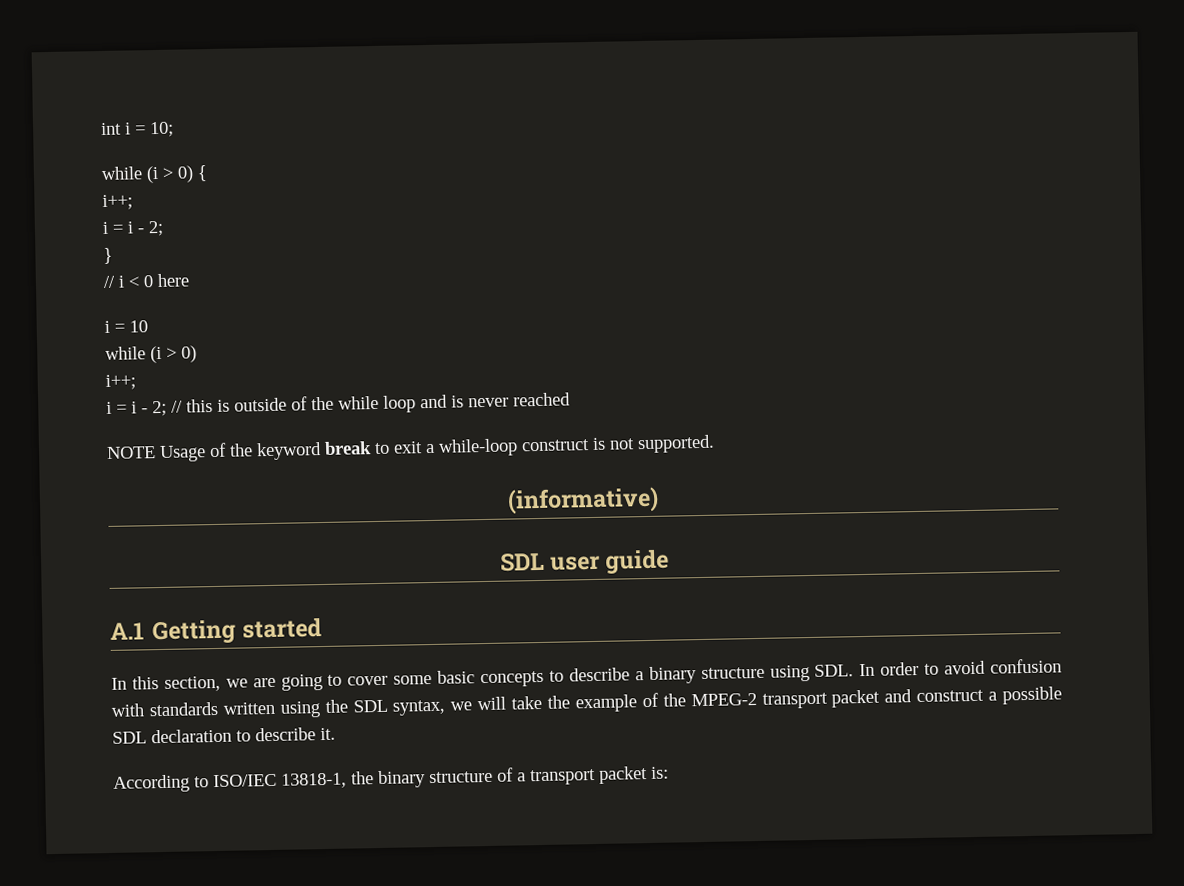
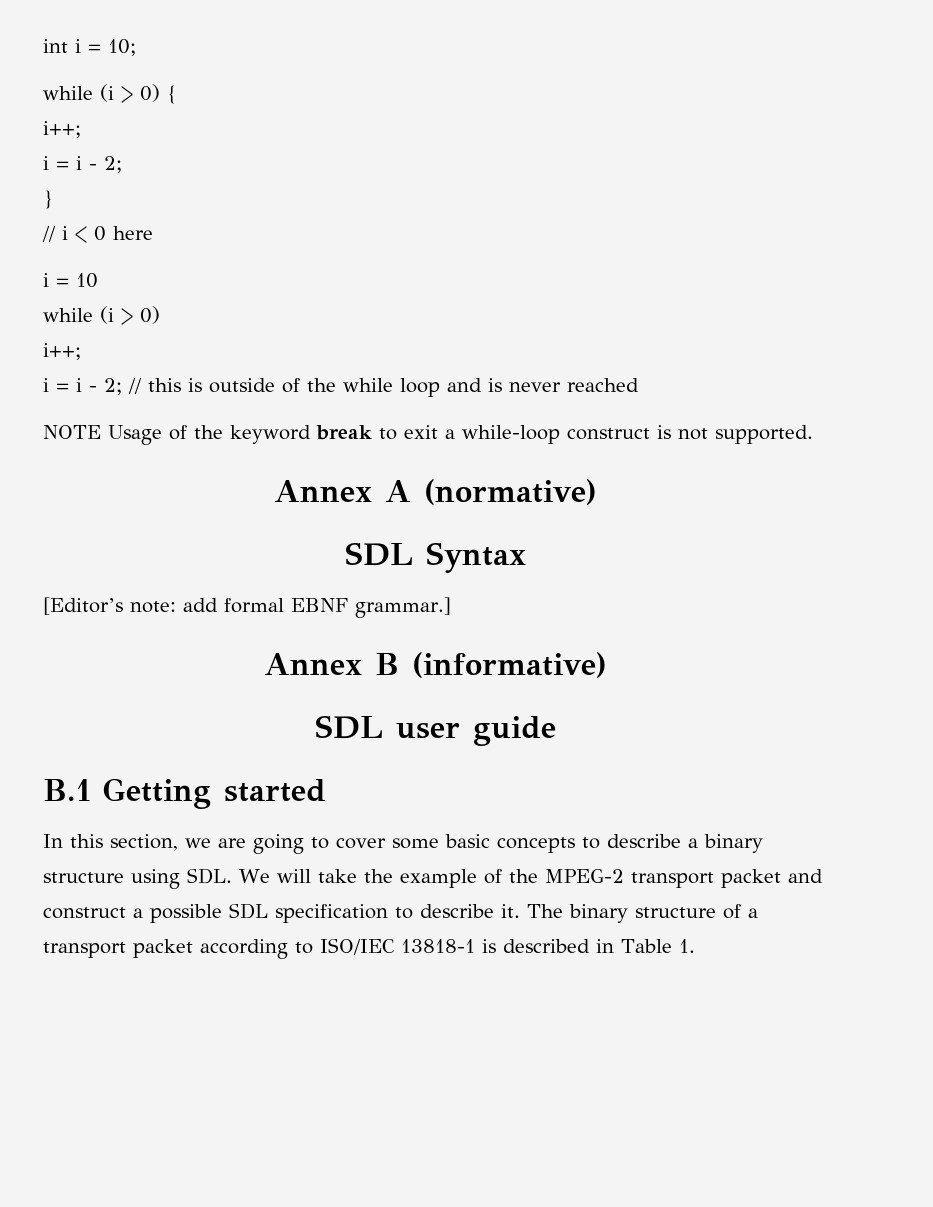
(715, 444) none -> [273,479,597,505] [344,542,526,573] [43,597,451,618] [263,653,399,675] Annex A (normative) // SDL Syntax // [Editor’s note: add formal EBNF grammar.] // Annex B
[110,622,144,640] A.1 -> [43,779,92,801] B.1
[859,658,1062,677] [111,699,473,718] In order to avoid confusion with standards written using the SDL syntax, we -> [239,869,270,883] We
[151,728,232,744] declaration -> [275,904,388,923] specification
[113,771,374,793] // According to ISO/IEC 13818-1, the -> [527,904,563,918] The
[651,766,669,779] is: -> [200,938,695,959] according to ISO/IEC 13818-1 is described in Table 1.

